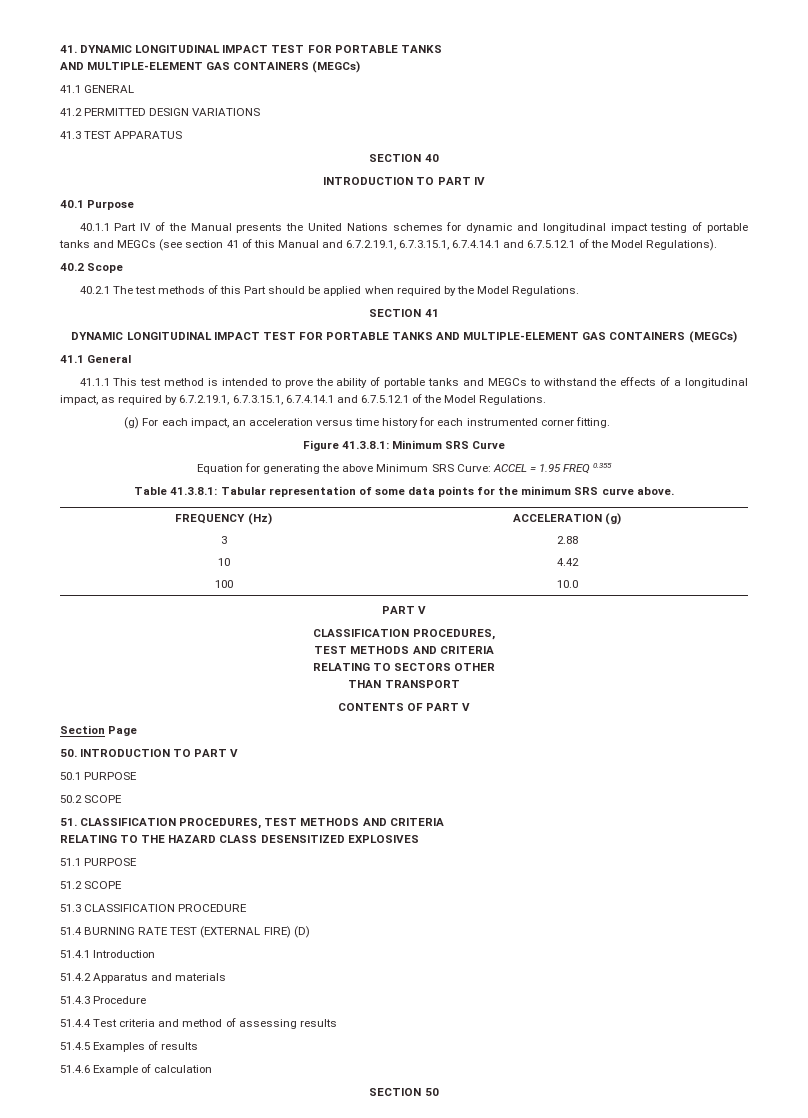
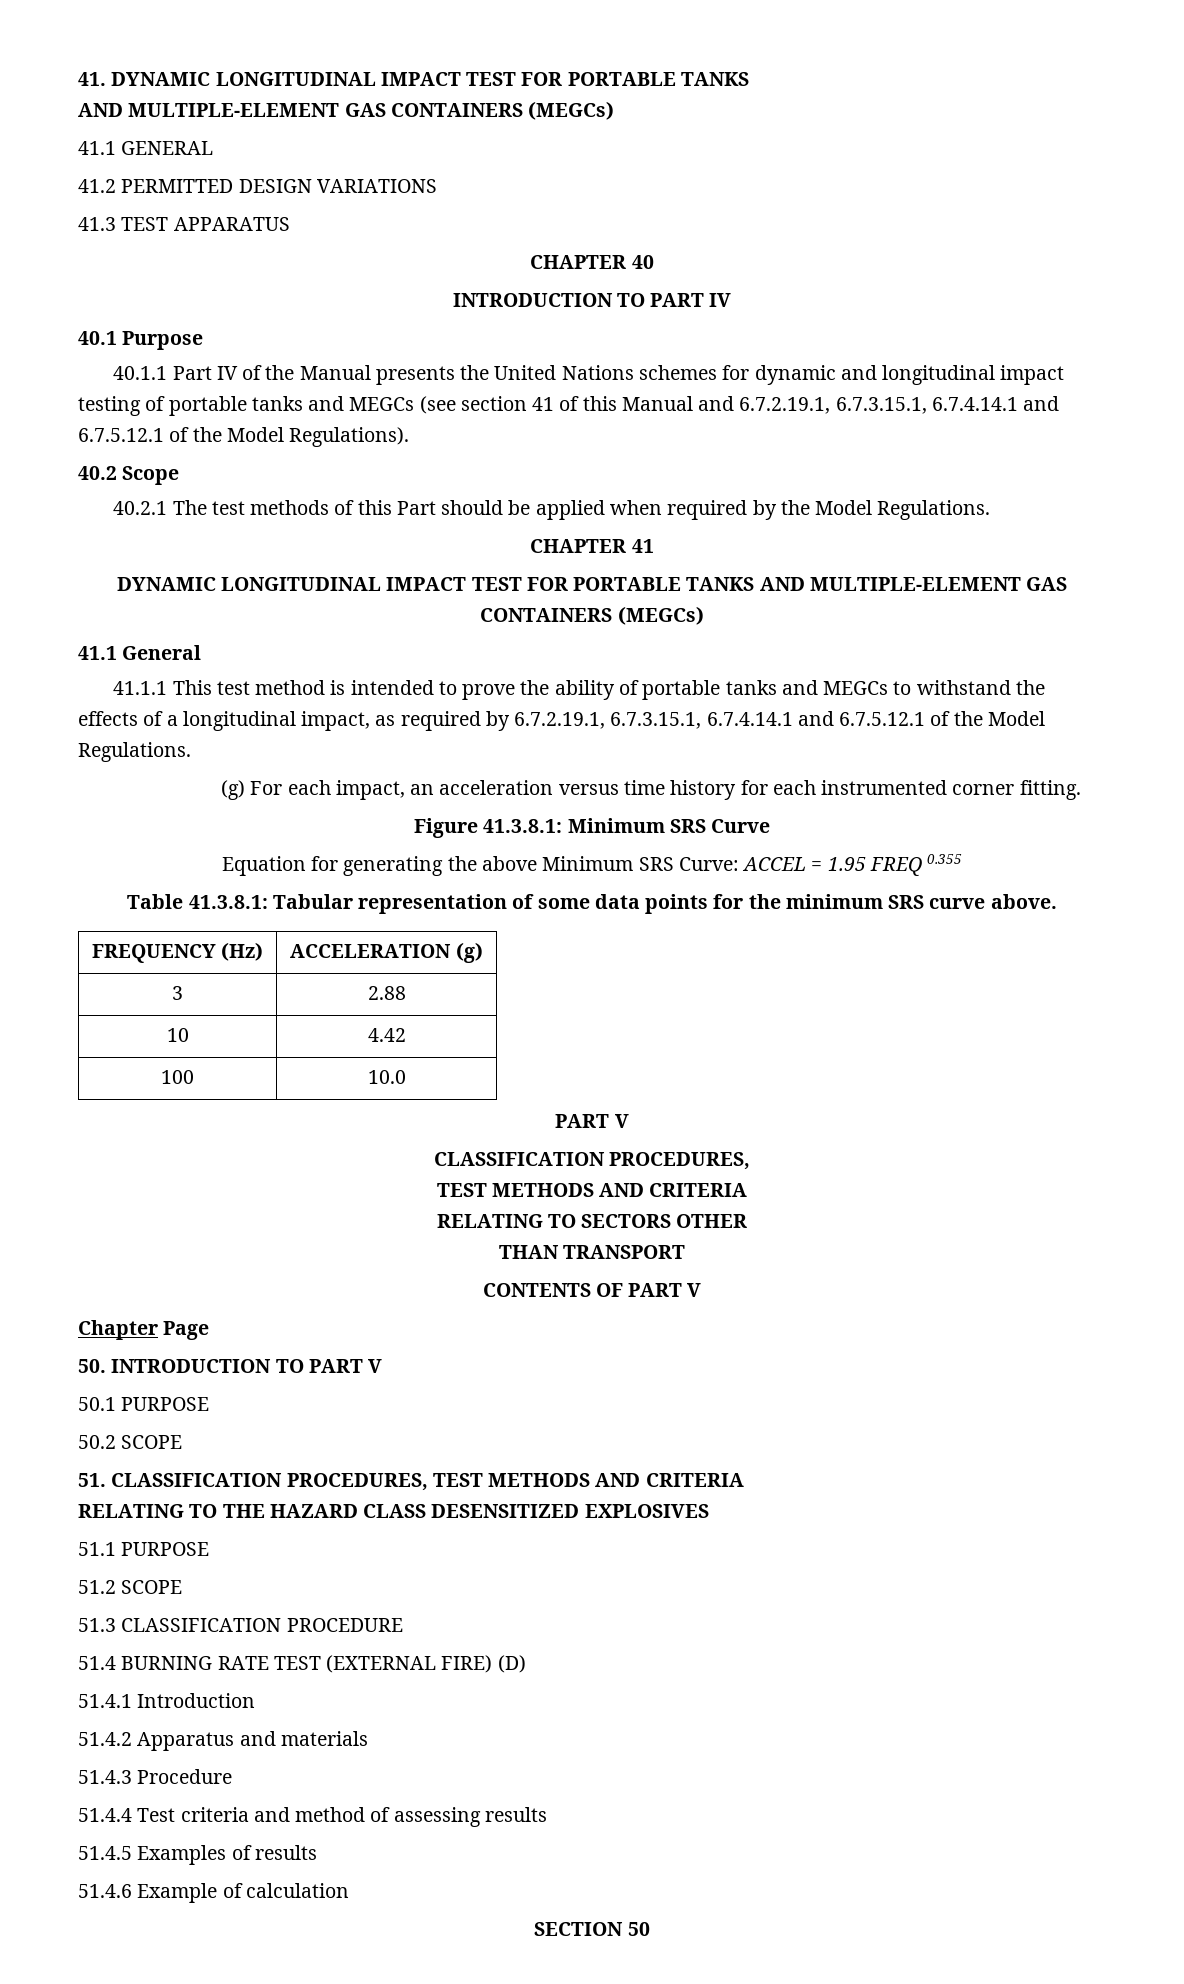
[369,154,422,162] SECTION -> [530,255,627,269] CHAPTER
[369,309,422,317] SECTION -> [530,539,627,553] CHAPTER
[60,725,105,734] Section -> [78,1320,158,1340] Chapter

